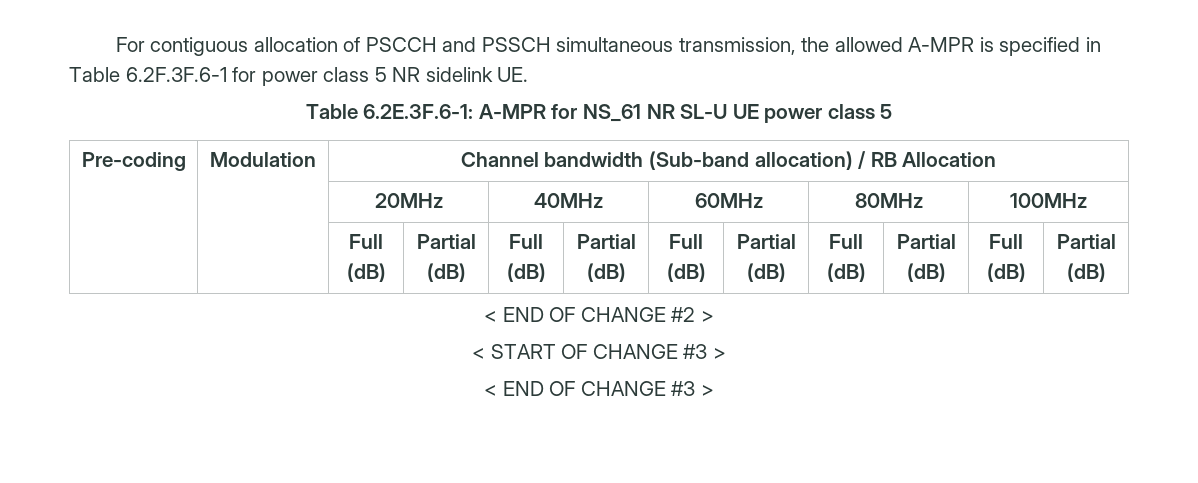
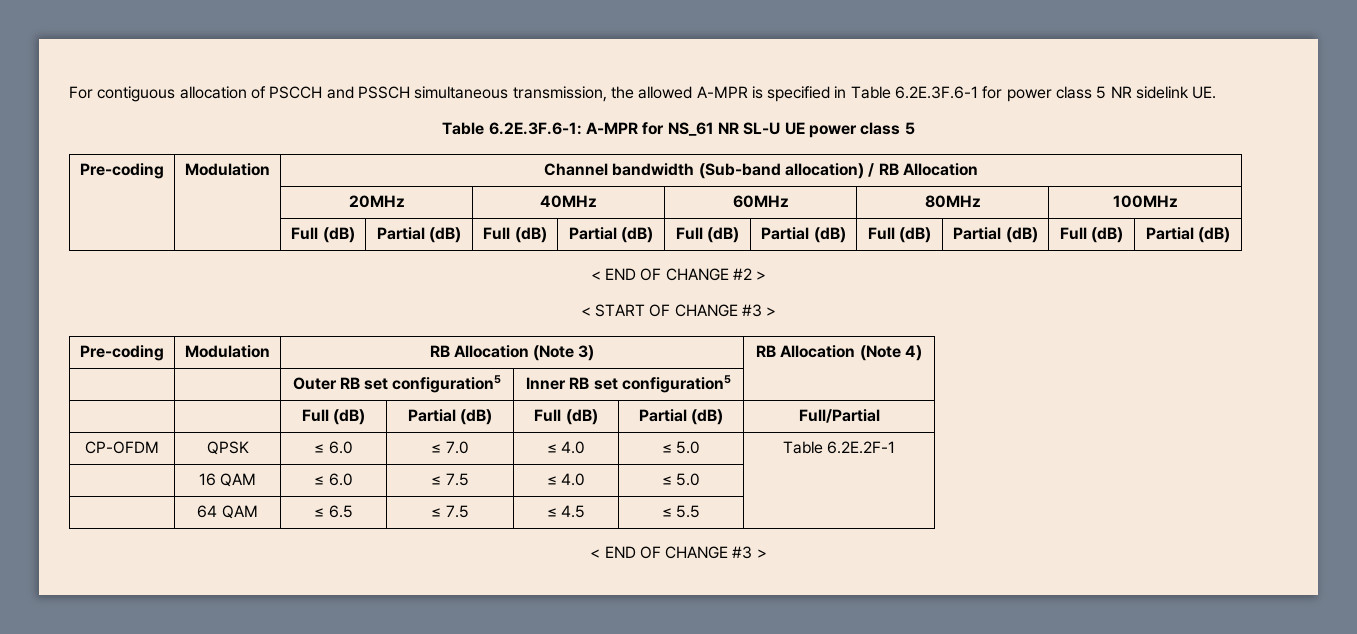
[125,67,227,82] 6.2F.3F.6-1 -> [895,86,979,99] 6.2E.3F.6-1
(726, 353) none -> [80,345,164,361] [185,345,270,358] [429,345,595,361] [756,345,922,361] [292,375,502,393] [526,375,731,393] [301,409,366,425] [407,409,493,425] [534,409,598,425] [638,409,724,425] [798,409,880,423] [85,441,159,454] [206,441,249,455] [314,441,353,454] [431,441,469,454] [546,441,586,454] [661,441,701,454] [782,441,896,454] [198,473,257,487] [314,473,353,486] [431,473,469,486] [546,473,586,486] [661,473,701,486] [197,505,258,519] [314,505,353,518] [431,505,469,518] [546,505,586,518] [661,505,701,518] // Pre-coding | Modulation | RB Allocation (Note 3) | RB Allocation (Note 4) // | | Outer RB set configuration5 | Inner RB set configuration5 | // | | Full (dB) | Partial (dB) | Full (dB) | Partial (dB) | Full/Partial // CP-OFDM | QPSK | ≤ 6.0 | ≤ 7.0 | ≤ 4.0 | ≤ 5.0 | Table 6.2E.2F-1 // | 16 QAM | ≤ 6.0 | ≤ 7.5 | ≤ 4.0 | ≤ 5.0 | // | 64 QAM | ≤ 6.5 | ≤ 7.5 | ≤ 4.5 | ≤ 5.5 |

